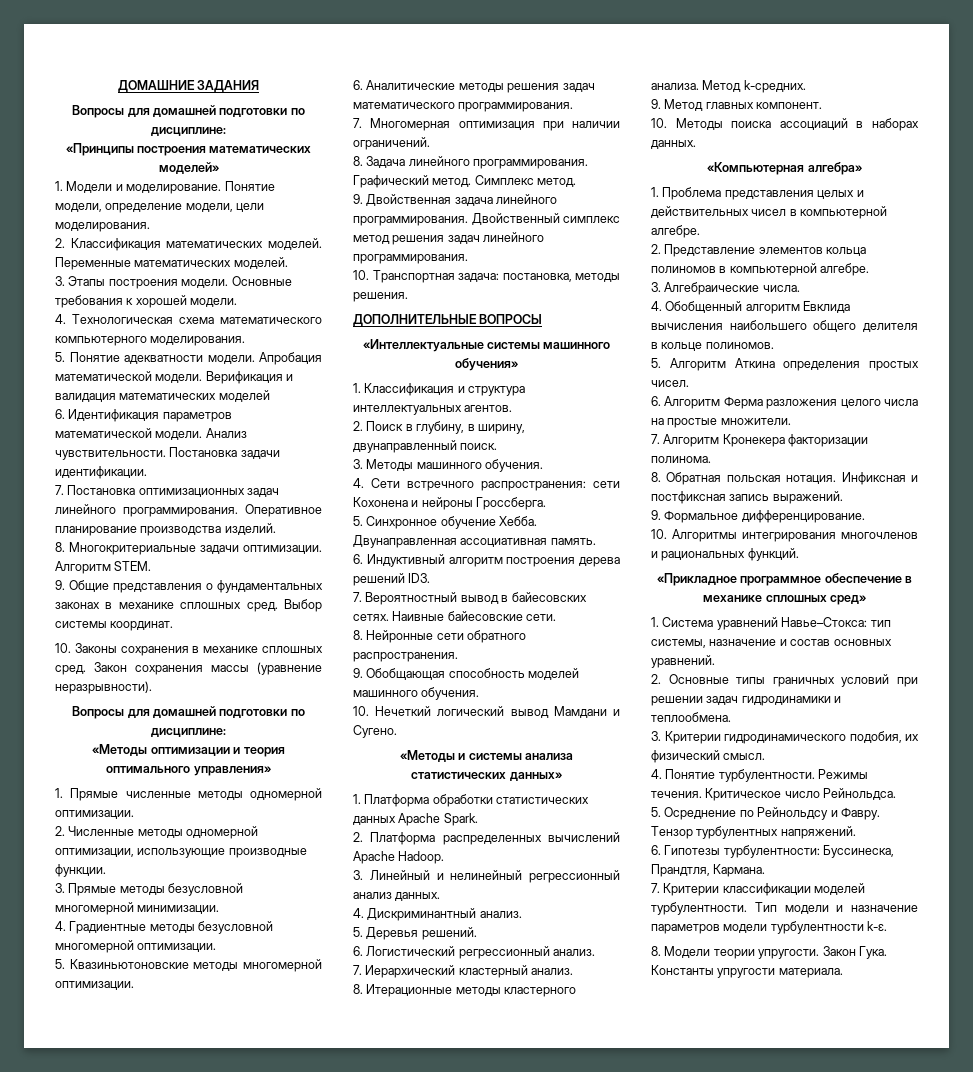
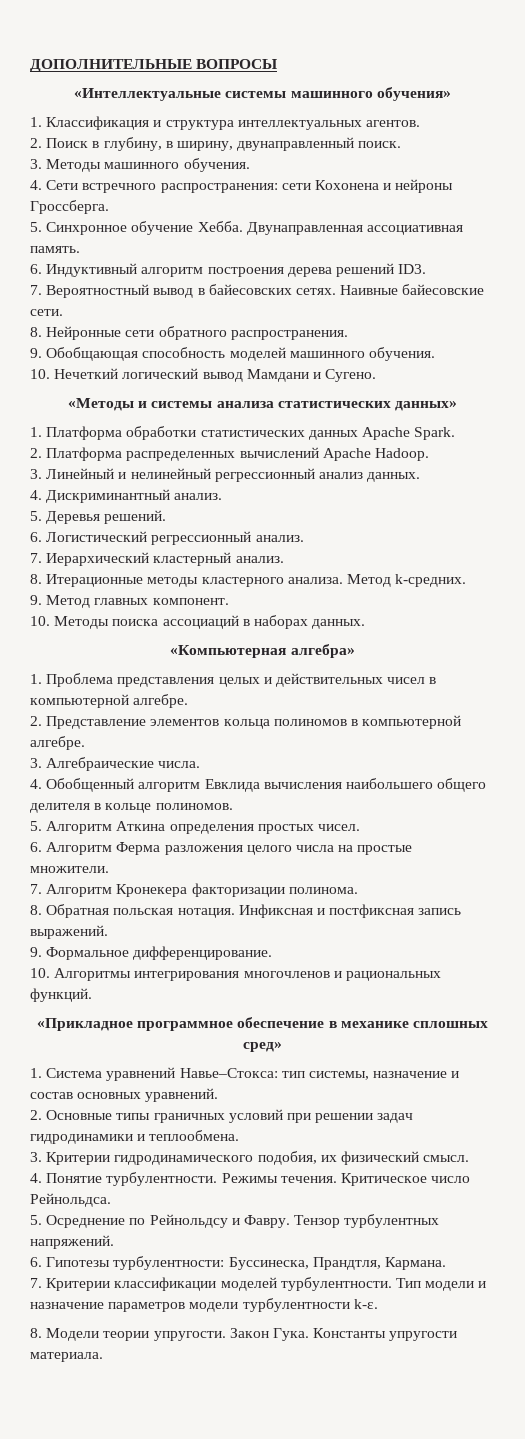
[117,80,260,92] [72,105,305,118] [151,127,226,136] [65,143,312,156] [158,162,219,174] [55,181,275,194] [55,203,265,213] [55,222,150,232] [55,238,322,251] [55,257,288,270] [55,276,292,289] [55,295,238,308] [55,314,322,324] [55,336,246,346] [55,352,322,365] [55,371,294,384] [55,390,270,402] [55,409,232,422] [55,428,247,440] [55,447,280,460] [55,466,147,479] [55,485,280,497] [55,504,322,517] [55,523,276,536] [55,542,322,555] [55,561,152,574] [55,580,323,593] [55,599,322,612] [55,621,174,631] [55,643,323,656] [55,662,322,675] [55,681,152,694] [72,706,305,719] [151,728,226,737] [92,744,285,757] [106,766,271,776] [55,788,322,801] [55,810,134,819] [55,826,259,839] [55,848,307,858] [55,864,106,877] [55,883,244,896] [55,902,220,915] [55,921,274,934] [55,940,217,953] [55,959,322,972] [55,981,134,990] [353,80,595,93] [353,102,574,112] [353,118,620,131] [353,137,430,150] [353,156,589,169] [353,175,577,188] [353,194,558,206] [353,213,620,226] [353,232,545,245] [353,254,468,264] [353,270,620,283] [353,292,408,302] ДОМАШНИЕ ЗАДАНИЯ // Вопросы для домашней подготовки по дисциплине: // «Принципы построения математических моделей» // 1. Модели и моделирование. Понятие модели, определение модели, цели моделирования. // 2. Классификация математических моделей. Переменные математических моделей. // 3. Этапы построения модели. Основные требования к хорошей модели. // 4. Технологическая схема математического компьютерного моделирования. // 5. Понятие адекватности модели. Апробация математической модели. Верификация и валидация математических моделей // 6. Идентификация параметров математической модели. Анализ чувствительности. Постановка задачи идентификации. // 7. Постановка оптимизационных задач линейного программирования. Оперативное планирование производства изделий. // 8. Многокритериальные задачи оптимизации. Алгоритм STEM. // 9. Общие представления о фундаментальных законах в механике сплошных сред. Выбор системы координат. // 10. Законы сохранения в механике сплошных сред. Закон сохранения массы (уравнение неразрывности). // Вопросы для домашней подготовки по дисциплине: // «Методы оптимизации и теория оптимального управления» // 1. Прямые численные методы одномерной оптимизации. // 2. Численные методы одномерной оптимизации, использующие производные функции. // 3. Прямые методы безусловной многомерной минимизации. // 4. Градиентные методы безусловной многомерной оптимизации. // 5. Квазиньютоновские методы многомерной оптимизации. // 6. Аналитические методы решения задач математического программирования. // 7. Многомерная оптимизация при наличии ограничений. // 8. Задача линейного программирования. Графический метод. Симплекс метод. // 9. Двойственная задача линейного программирования. Двойственный симплекс метод решения задач линейного программирования. // 10. Транспортная задача: постановка, методы решения. // -> (30, 65) none

